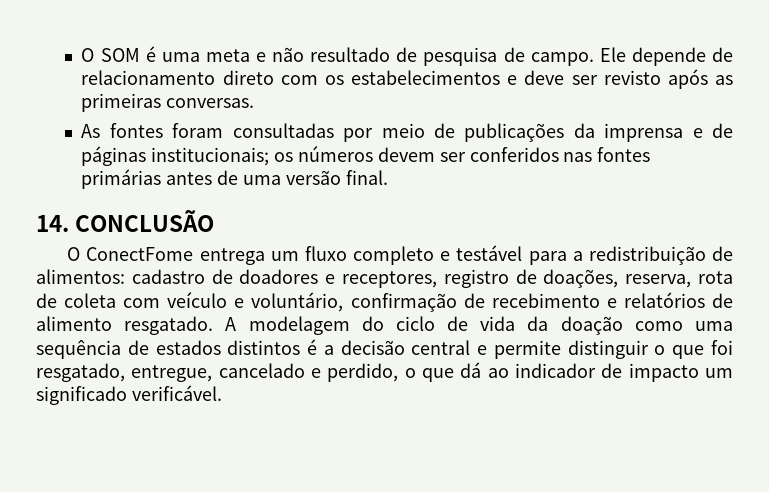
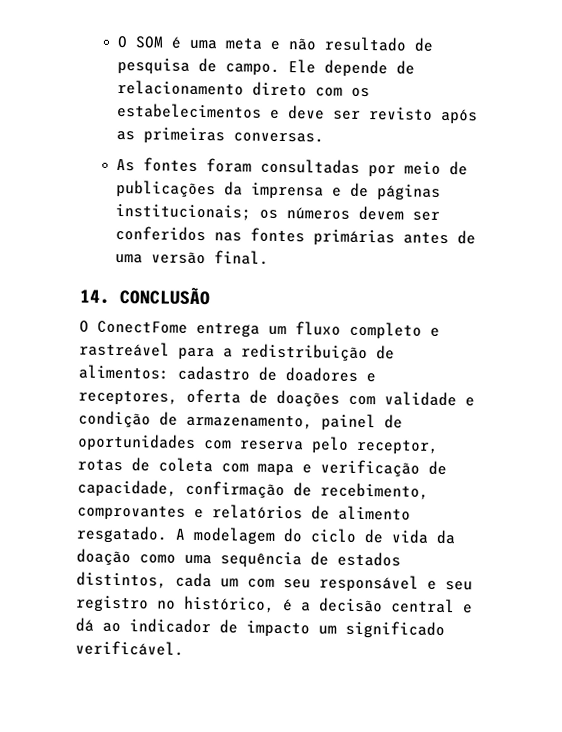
[456,245,523,261] testável -> [79,341,170,357] rastreável
[443,269,733,288] [36,292,600,312] registro de doações, reserva, rota de coleta com veículo e voluntário, confirmação de recebimento -> [186,388,475,408] [78,410,403,432] [77,433,439,455] [77,457,447,478] [77,479,429,500] [77,504,186,521] oferta de doações com validade e condição de armazenamento, painel de oportunidades com reserva pelo receptor, rotas de coleta com mapa e verificação de capacidade, confirmação de recebimento, comprovantes
[227,340,301,355] distintos -> [76,571,473,593] [75,595,275,613] distintos, cada um com seu responsável e seu registro no histórico,
[493,340,733,359] [36,363,454,382] permite distinguir o que foi resgatado, entregue, cancelado e perdido, o que -> (473, 609) none

